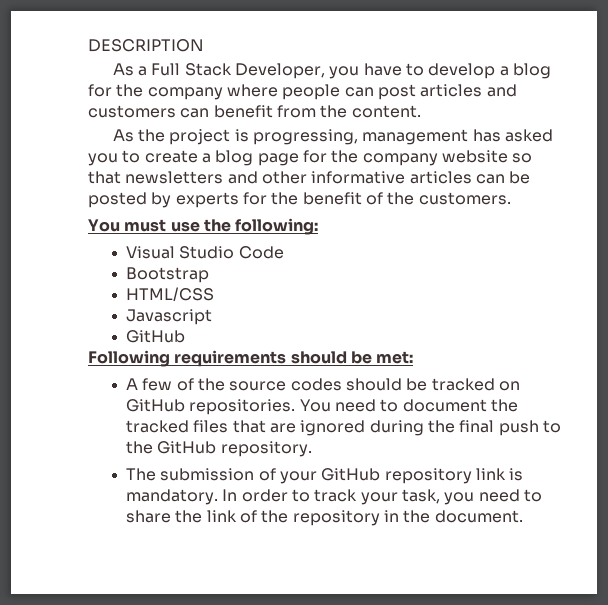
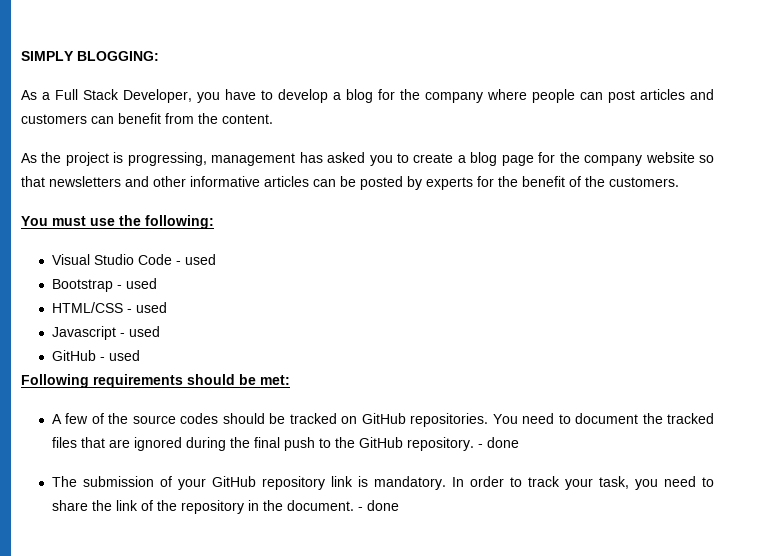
[88,39,204,52] DESCRIPTION -> [21,51,159,61] SIMPLY BLOGGING:
(284, 252) none -> [175,254,216,265] - used
(209, 275) none -> [116,278,157,289] - used
(214, 294) none -> [126,302,167,313] - used
[125,330,185,343] // GitHub -> [119,326,160,337] [51,350,140,361] - used // GitHub - used
(312, 449) none -> [477,437,519,448] - done
(523, 516) none -> [357,500,399,511] - done

